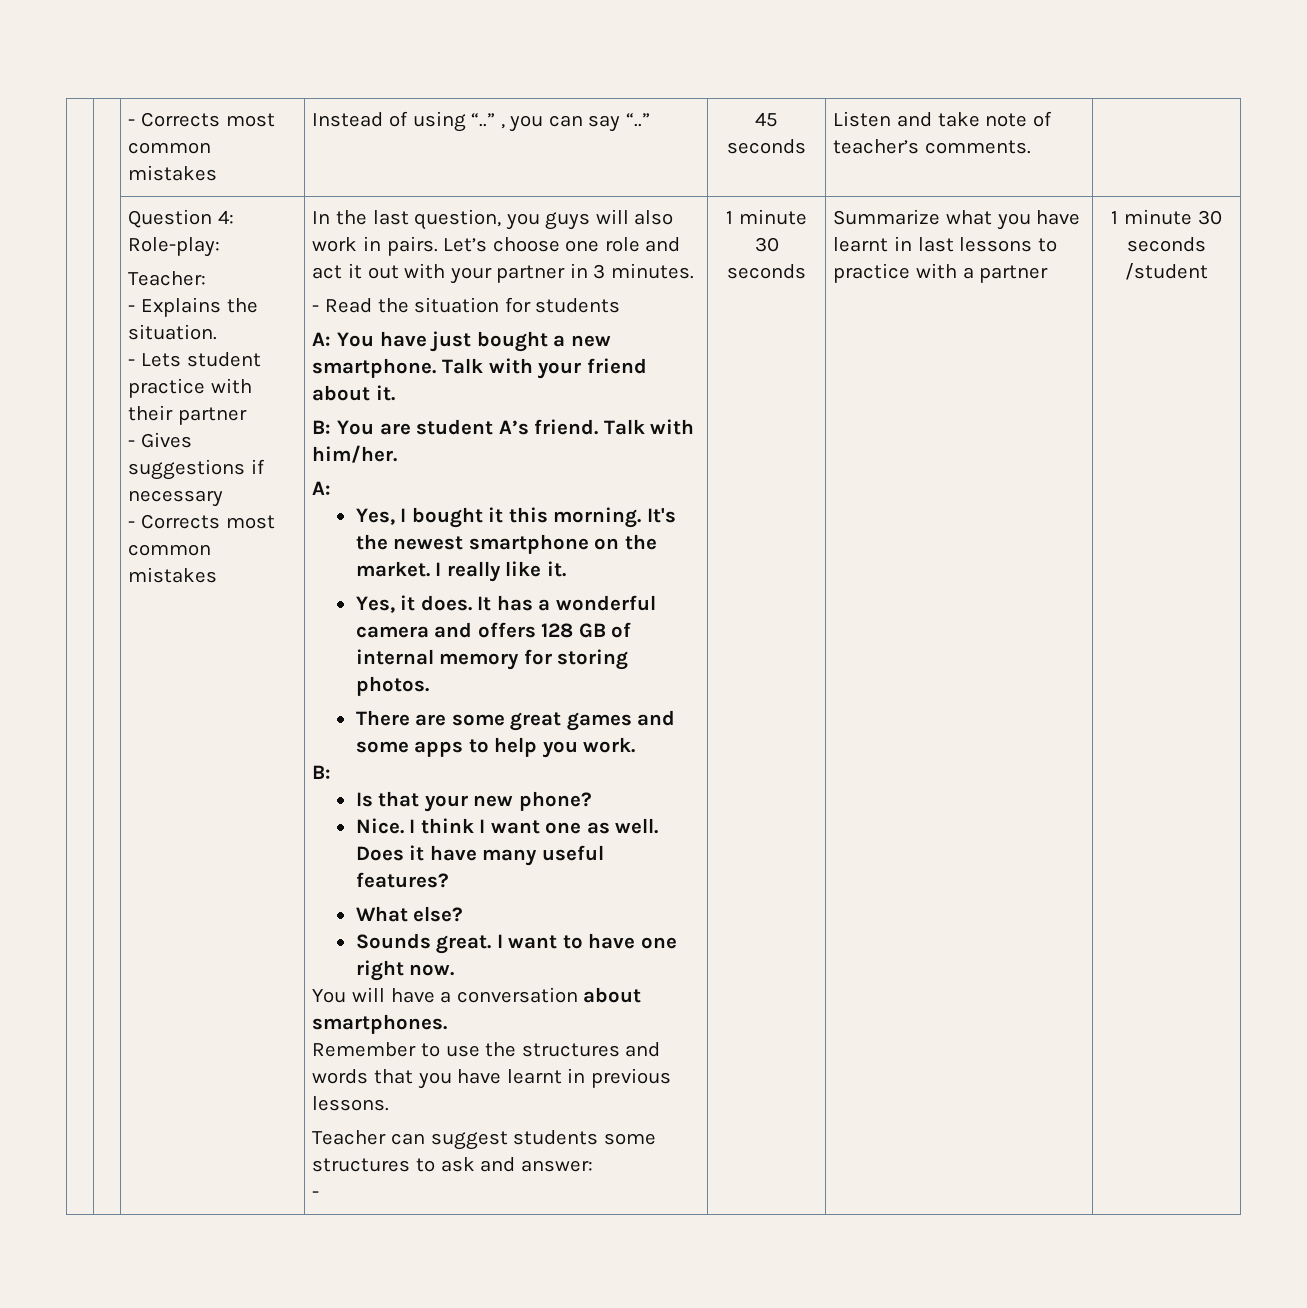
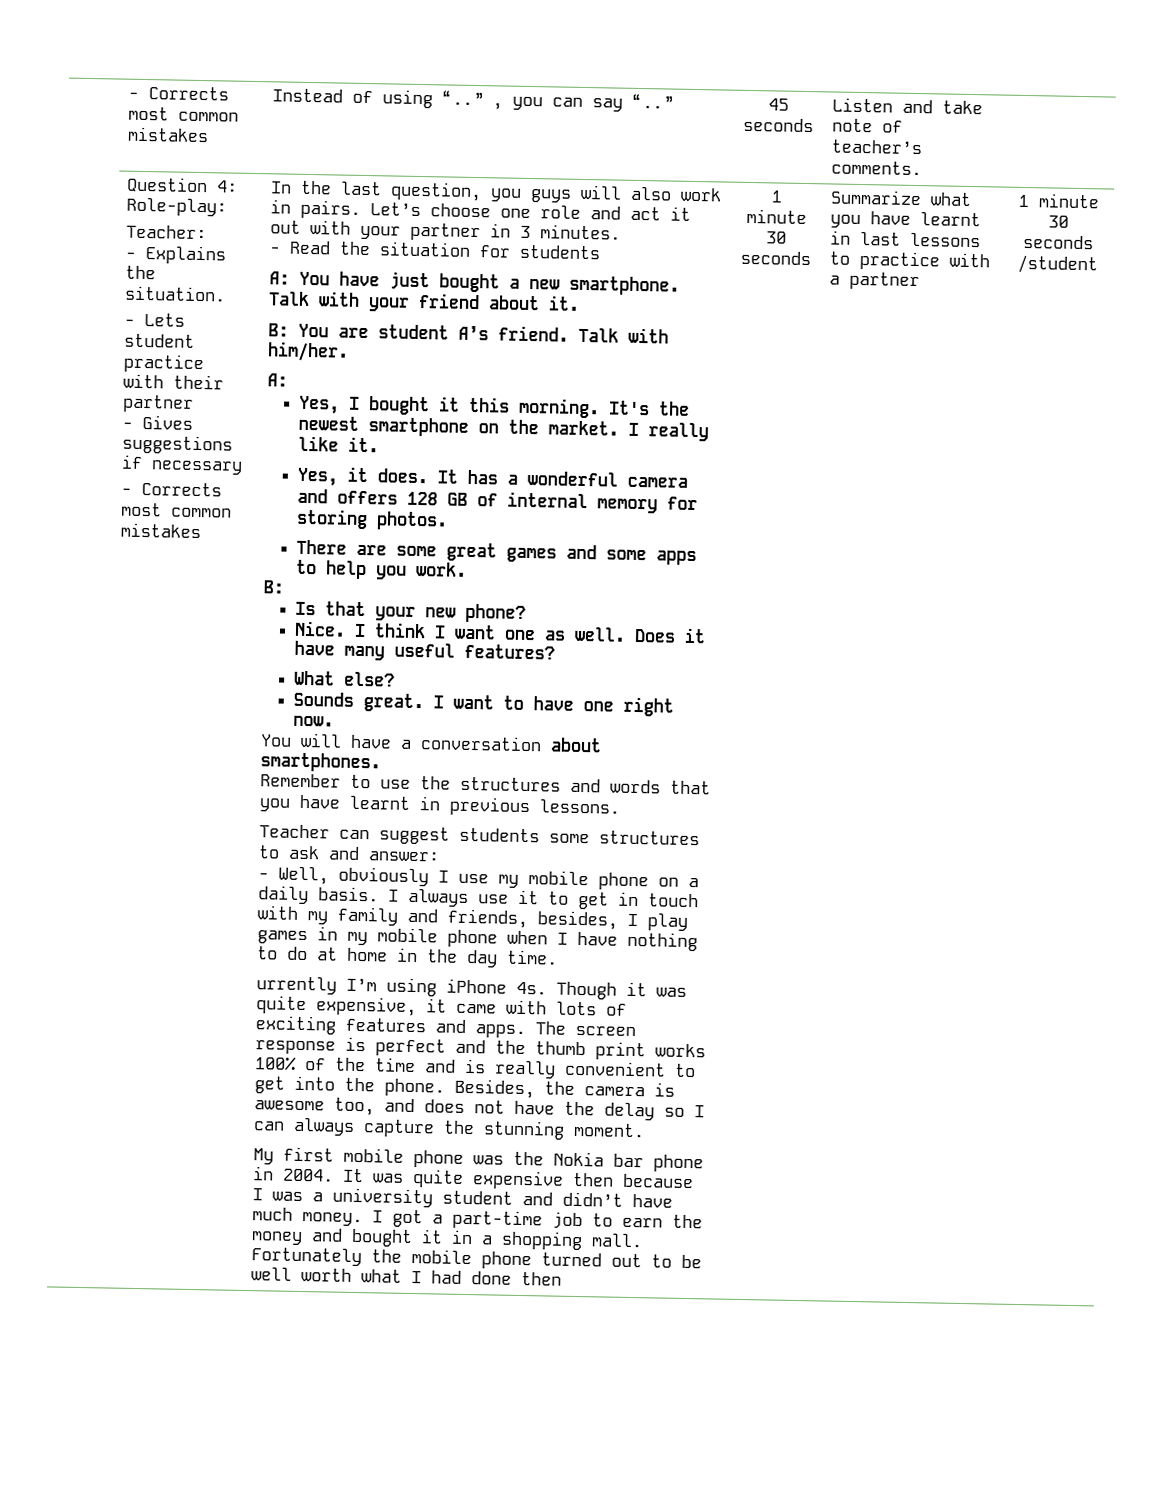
(320, 1194) none -> [278,866,700,891] [258,885,700,910] [257,905,689,931] [257,926,699,952] [257,946,559,968] [256,976,688,1000] [256,995,628,1017] [255,1015,637,1039] [255,1036,707,1061] [255,1056,697,1079] [254,1075,676,1099] [254,1097,706,1121] [253,1117,646,1140] [253,1146,705,1173] [253,1166,695,1190] [252,1187,674,1208] [252,1207,704,1230] [251,1228,644,1251] [251,1247,703,1270] [251,1267,563,1286] Well, obviously I use my mobile phone on a daily basis. I always use it to get in touch with my family and friends, besides, I play games in my mobile phone when I have nothing to do at home in the day time. // urrently I’m using iPhone 4s. Though it was quite expensive, it came with lots of exciting features and apps. The screen response is perfect and the thumb print works 100% of the time and is really convenient to get into the phone. Besides, the camera is awesome too, and does not have the delay so I can always capture the stunning moment. // My first mobile phone was the Nokia bar phone in 2004. It was quite expensive then because I was a university student and didn’t have much money. I got a part-time job to earn the money and bought it in a shopping mall. Fortunately the mobile phone turned out to be well worth what I had done then

